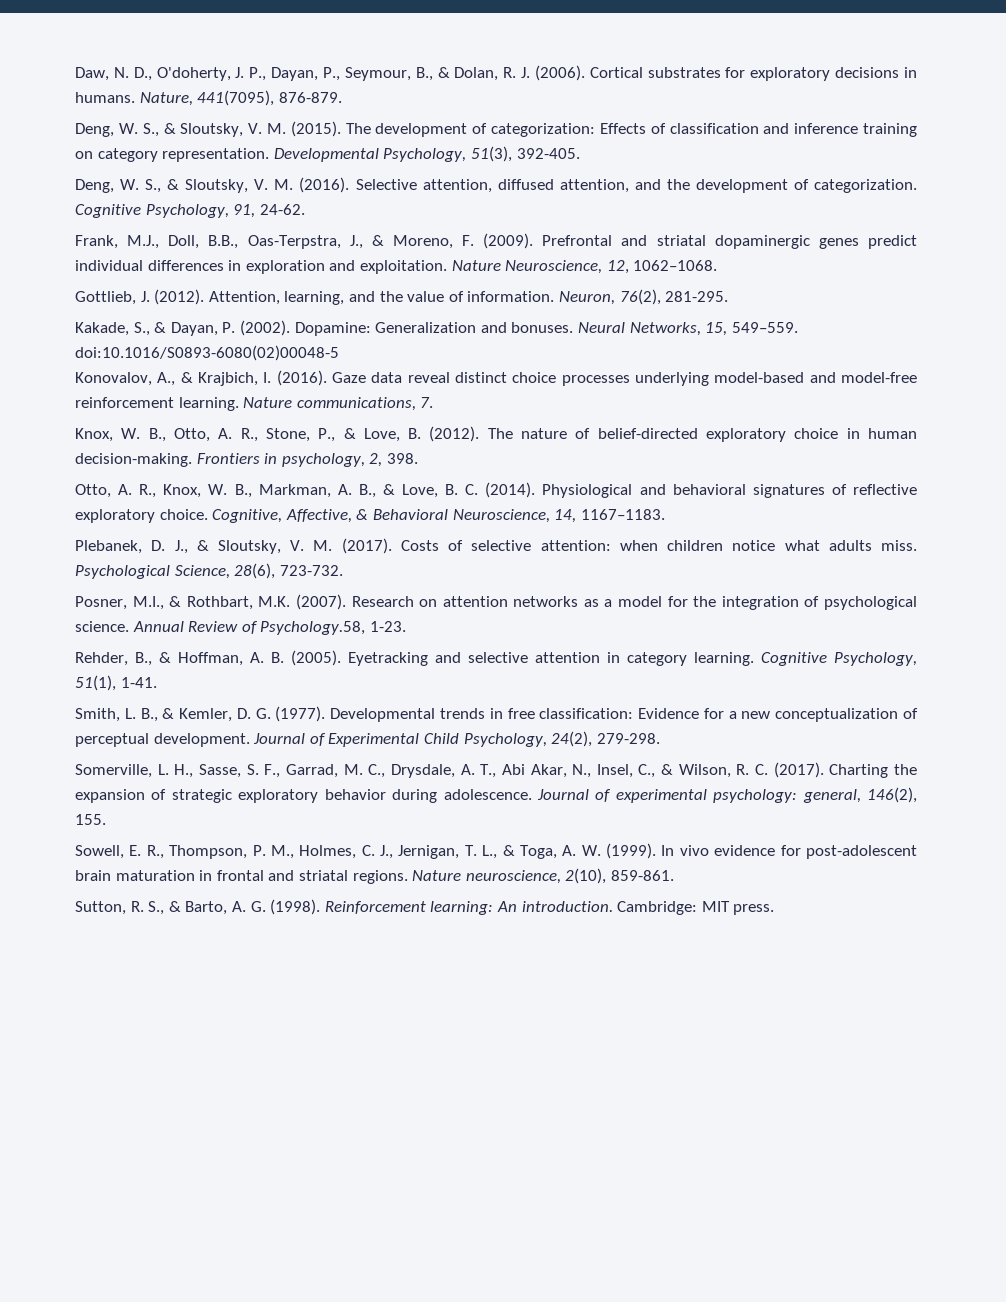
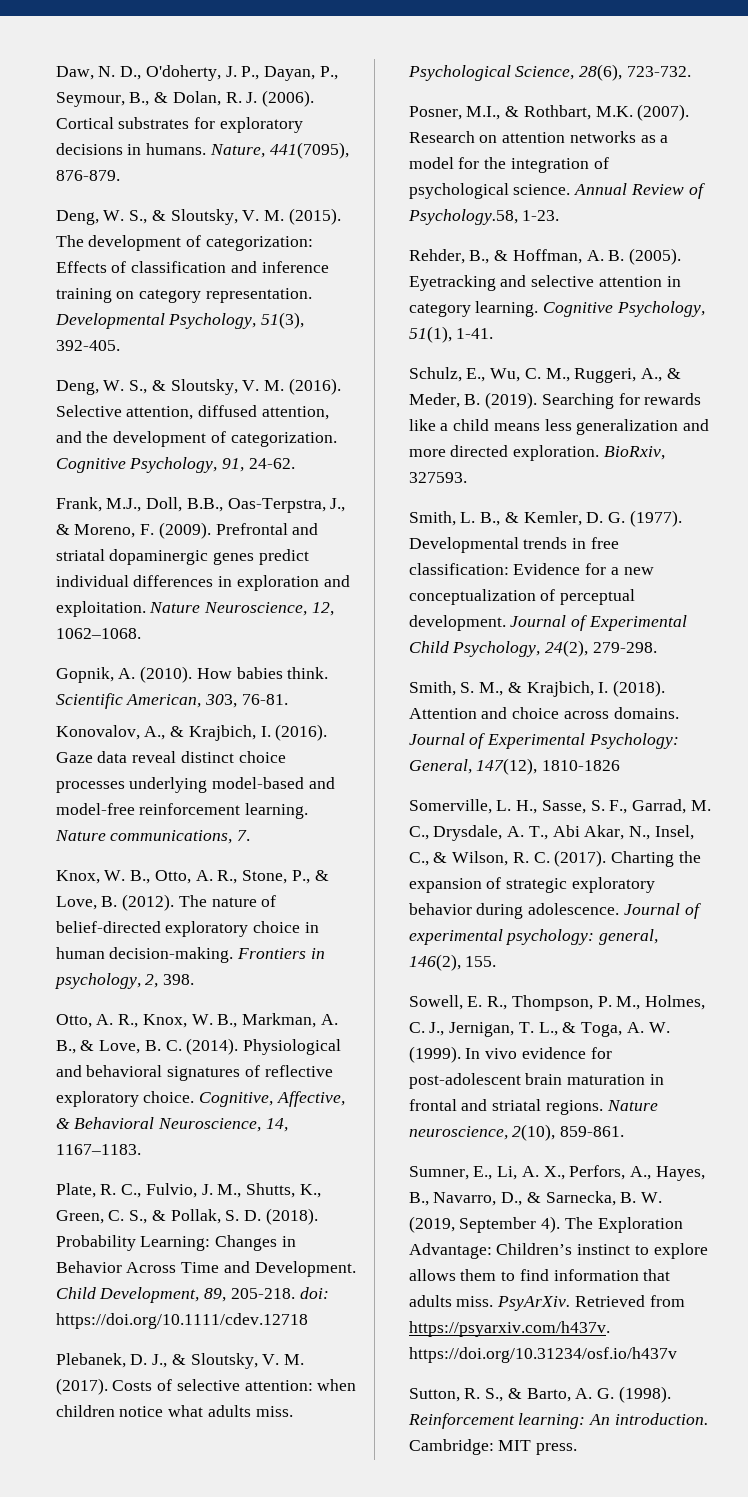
[75,289,729,305] [75,320,798,336] [75,345,340,361] Gottlieb, J. (2012). Attention, learning, and the value of information. Neuron, 76(2), 281-295. // Kakade, S., & Dayan, P. (2002). Dopamine: Generalization and bonuses. Neural Networks, 15, 549–559. doi:10.1016/S0893-6080(02)00048-5 -> [55,666,329,683] [55,693,288,709] Gopnik, A. (2010). How babies think. Scientific American, 303, 76-81.
(665, 514) none -> [55,1183,321,1198] [55,1208,318,1225] [55,1235,296,1251] [55,1261,356,1277] [55,1287,329,1303] [55,1313,308,1329] // Plate, R. C., Fulvio, J. M., Shutts, K., Green, C. S., & Pollak, S. D. (2018). Probability Learning: Changes in Behavior Across Time and Development. Child Development, 89, 205-218. doi: https://doi.org/10.1111/cdev.12718
(157, 682) none -> [408,367,681,383] [408,392,702,409] [408,419,710,435] [408,445,665,461] [408,472,467,483] // Schulz, E., Wu, C. M., Ruggeri, A., & Meder, B. (2019). Searching for rewards like a child means less generalization and more directed exploration. BioRxiv, 327593.
(660, 738) none -> [408,680,666,697] [408,707,679,719] [408,733,679,749] [408,758,621,775] // Smith, S. M., & Krajbich, I. (2018). Attention and choice across domains. Journal of Experimental Psychology: General, 147(12), 1810-1826
(674, 875) none -> [408,1165,705,1181] [408,1191,663,1206] [408,1216,683,1233] [408,1243,708,1259] [408,1269,671,1281] [408,1295,685,1311] [408,1321,610,1337] [408,1347,677,1363] // Sumner, E., Li, A. X., Perfors, A., Hayes, B., Navarro, D., & Sarnecka, B. W. (2019, September 4). The Exploration Advantage: Children’s instinct to explore allows them to find information that adults miss. PsyArXiv. Retrieved from https://psyarxiv.com/h437v. https://doi.org/10.31234/osf.io/h437v

